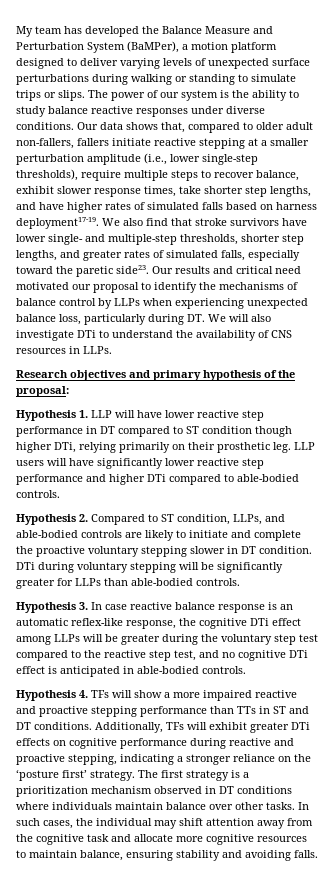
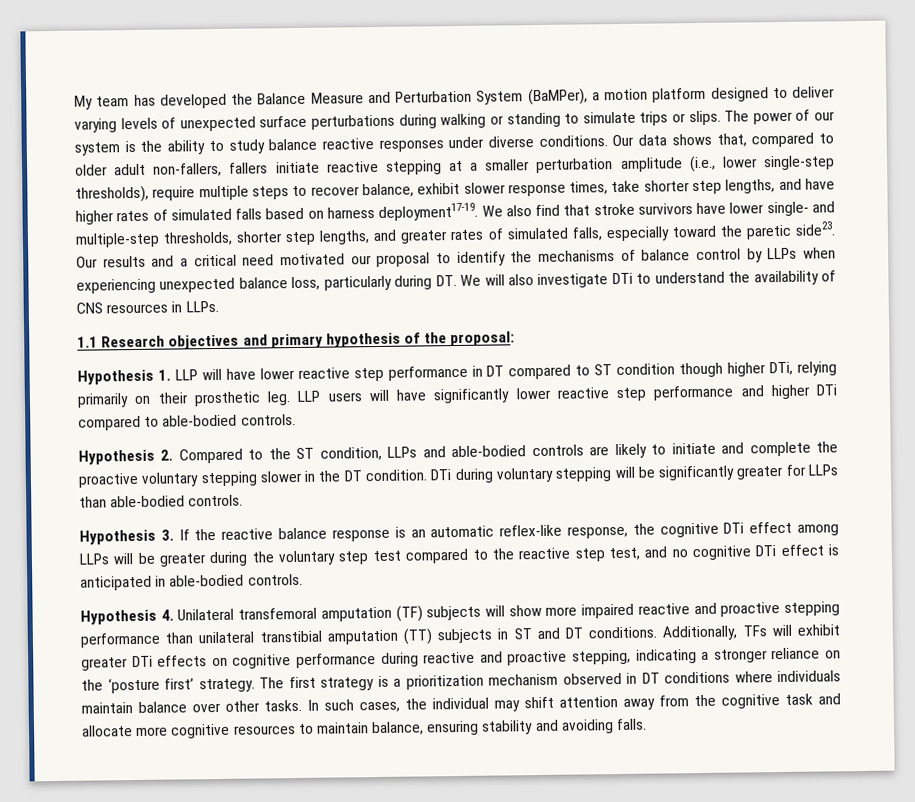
(233, 270) none -> [179,258,188,267] a
(112, 350) none -> [77,336,98,348] 1.1
(158, 518) none -> [268,448,291,460] the
[233,514,262,525] LLPs, -> [387,446,418,458] LLPs
(238, 550) none -> [318,470,341,482] the
[91,602,127,610] In case -> [178,528,217,541] If the
[91,690,109,698] TFs -> [177,605,482,622] Unilateral transfemoral amputation (TF) subjects
[164,692,170,698] a -> (542, 610) none
[237,706,256,714] TTs -> [198,628,493,645] unilateral transtibial amputation (TT) subjects

